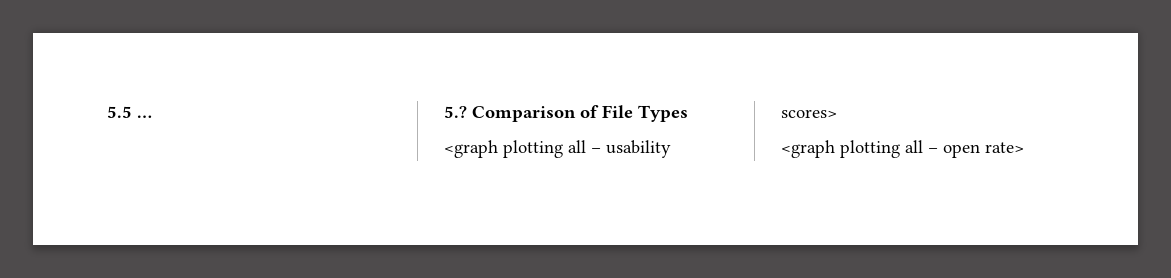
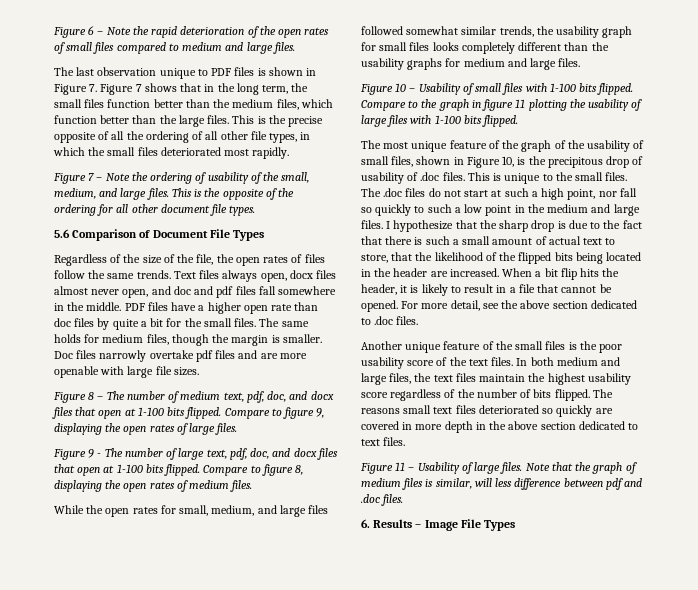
[107,106,152,118] [444,106,467,118] 5.5 … // 5.? -> [53,26,330,38] [54,42,295,54] [54,67,317,79] [54,83,309,95] [54,99,333,110] [54,115,324,127] [54,131,311,143] [53,147,290,159] [53,172,310,184] [54,188,295,200] [54,204,256,216] [54,229,70,238] Figure 6 – Note the rapid deterioration of the open rates of small files compared to medium and large files. // The last observation unique to PDF files is shown in Figure 7. Figure 7 shows that in the long term, the small files function better than the medium files, which function better than the large files. This is the precise opposite of all the ordering of all other file types, in which the small files deteriorated most rapidly. // Figure 7 – Note the ordering of usability of the small, medium, and large files. This is the opposite of the ordering for all other document file types. // 5.6
(599, 111) none -> [152,230,208,238] Document
[444,140,671,158] [781,109,837,118] [781,140,1024,158] <graph plotting all – usability scores> // <graph plotting all – open rate> -> [54,254,325,266] [54,270,337,282] [54,286,337,298] [54,302,319,314] [54,318,309,330] [54,334,322,346] [54,350,307,362] [54,366,199,378] [53,391,334,403] [52,407,325,419] [54,423,238,435] [53,448,338,460] [54,464,304,476] [54,480,253,492] [54,505,329,517] [361,26,633,38] [361,42,609,54] [361,58,581,70] [360,83,634,95] [361,99,643,111] [361,115,519,127] [361,140,645,152] [361,156,644,168] [361,172,628,184] [361,188,637,200] [361,204,640,216] [361,220,642,232] [361,236,616,245] [361,252,642,264] [361,268,620,280] [361,284,612,296] [361,300,637,312] [361,316,419,325] [361,341,623,353] [361,357,621,369] [361,373,631,385] [361,389,613,401] [361,405,613,417] [361,421,639,433] [361,437,406,446] [360,462,637,474] [361,478,643,490] [361,494,404,506] [361,519,516,531] Regardless of the size of the file, the open rates of files follow the same trends. Text files always open, docx files almost never open, and doc and pdf files fall somewhere in the middle. PDF files have a higher open rate than doc files by quite a bit for the small files. The same holds for medium files, though the margin is smaller. Doc files narrowly overtake pdf files and are more openable with large file sizes. // Figure 8 – The number of medium text, pdf, doc, and docx files that open at 1-100 bits flipped. Compare to figure 9, displaying the open rates of large files. // Figure 9 - The number of large text, pdf, doc, and docx files that open at 1-100 bits flipped. Compare to figure 8, displaying the open rates of medium files. // While the open rates for small, medium, and large files followed somewhat similar trends, the usability graph for small files looks completely different than the usability graphs for medium and large files. // Figure 10 – Usability of small files with 1-100 bits flipped. Compare to the graph in figure 11 plotting the usability of large files with 1-100 bits flipped. // The most unique feature of the graph of the usability of small files, shown in Figure 10, is the precipitous drop of usability of .doc files. This is unique to the small files. The .doc files do not start at such a high point, nor fall so quickly to such a low point in the medium and large files. I hypothesize that the sharp drop is due to the fact that there is such a small amount of actual text to store, that the likelihood of the flipped bits being located in the header are increased. When a bit flip hits the header, it is likely to result in a file that cannot be opened. For more detail, see the above section dedicated to .doc files. // Another unique feature of the small files is the poor usability score of the text files. In both medium and large files, the text files maintain the highest usability score regardless of the number of bits flipped. The reasons small text files deteriorated so quickly are covered in more depth in the above section dedicated to text files. // Figure 11 – Usability of large files. Note that the graph of medium files is similar, will less difference between pdf and .doc files. // 6. Results – Image File Types

